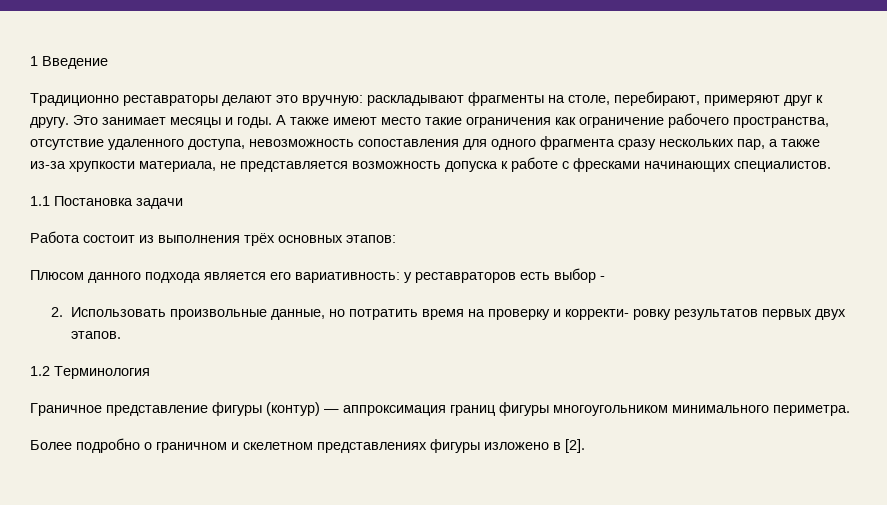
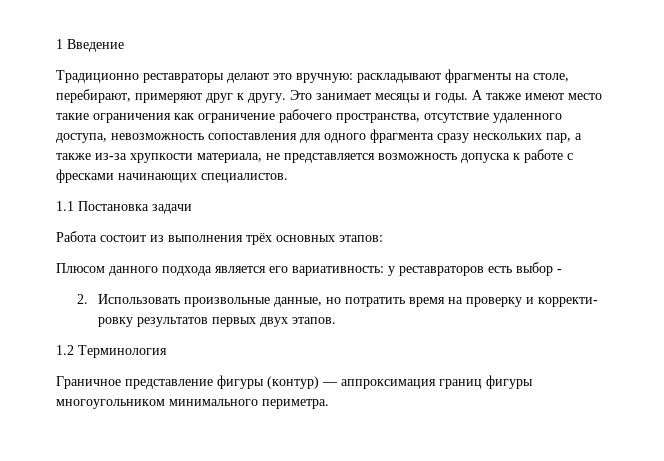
[30,438,585,453] // Более подробно о граничном и скелетном представлениях фигуры изложено в [2]. -> (329, 404) none

